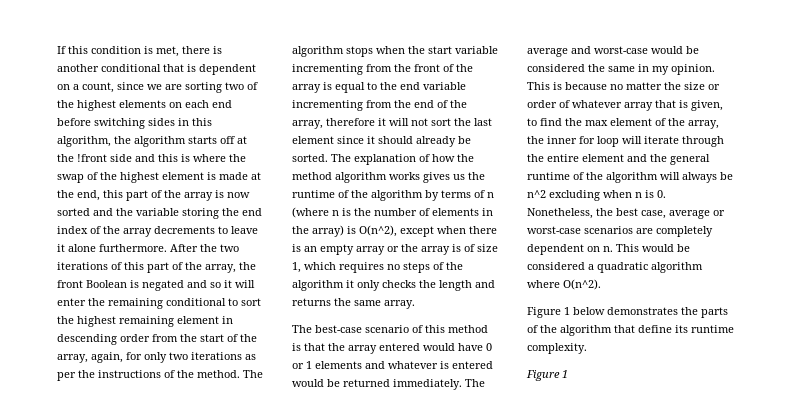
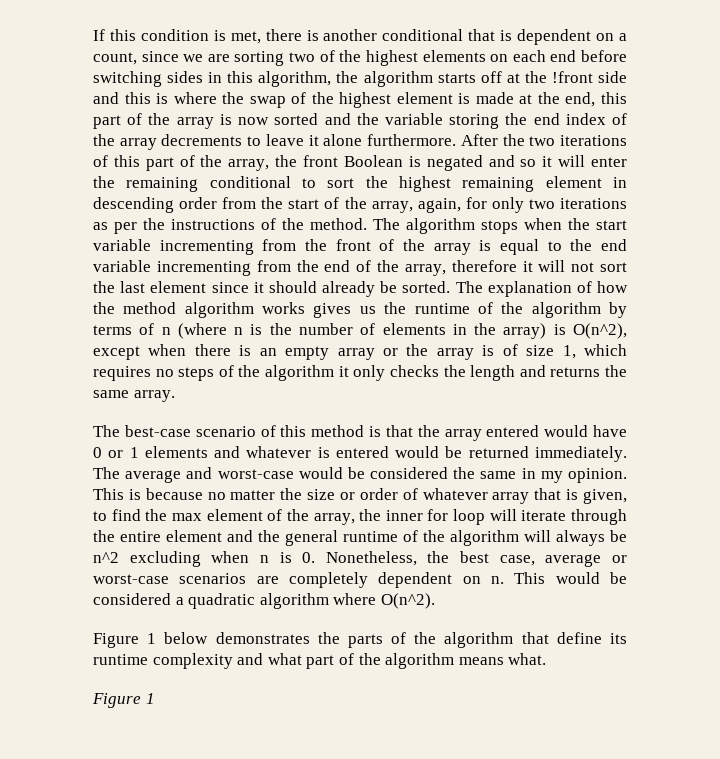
[527,343,587,354] complexity. -> [152,653,547,669] complexity and what part of the algorithm means what.

